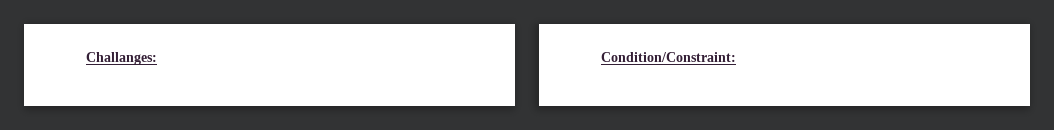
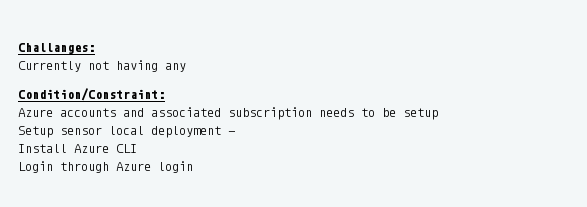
[601,52,736,62] Condition/Constraint: -> [18,60,186,72] [18,88,165,101] [18,107,438,120] [18,126,235,138] [18,144,137,153] [18,161,193,173] Currently not having any // Condition/Constraint: // Azure accounts and associated subscription needs to be setup // Setup sensor local deployment - // Install Azure CLI // Login through Azure login

